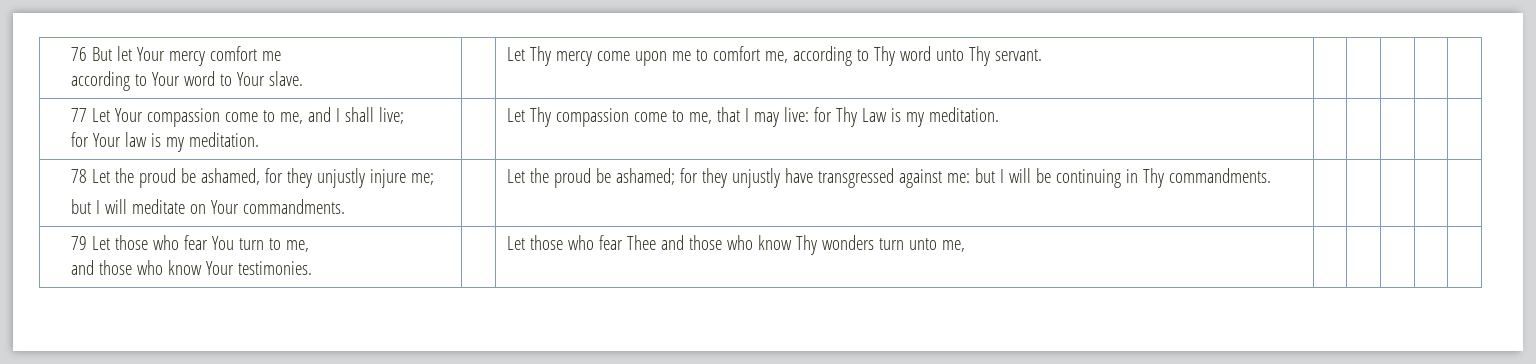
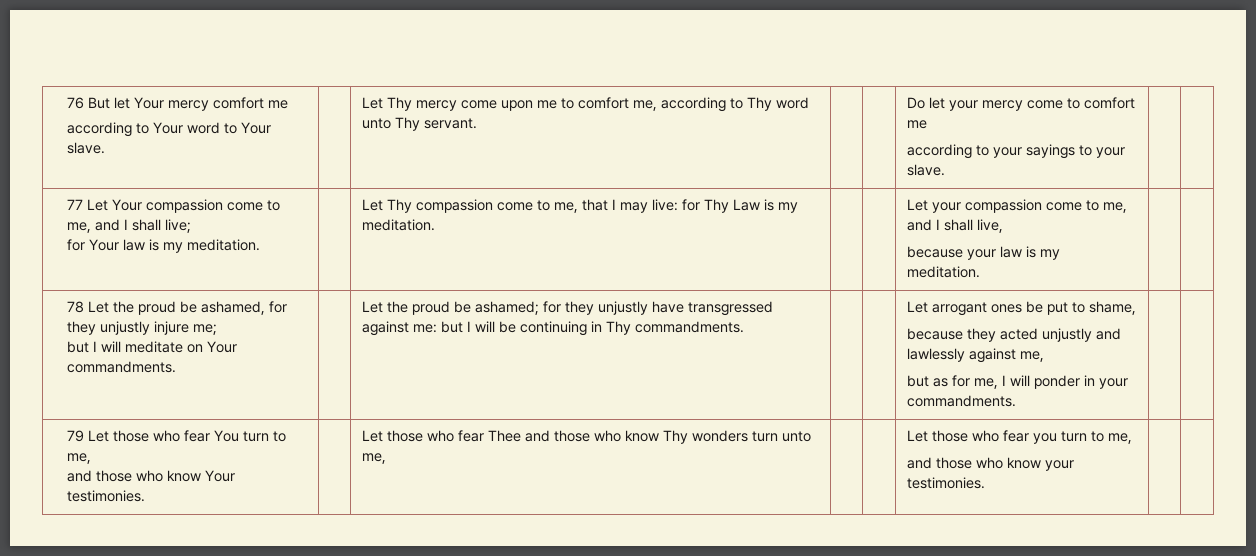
(1043, 55) none -> [907,97,1136,111] [907,120,928,129] [907,144,1126,159] [907,164,946,176] Do let your mercy come to comfort me // according to your sayings to your slave.
(1000, 114) none -> [907,199,1128,213] [907,219,1004,233] [907,246,1061,260] [907,266,981,278] Let your compassion come to me, and I shall live, // because your law is my meditation.
(1272, 175) none -> [907,301,1137,316] [907,328,1122,342] [907,348,1045,363] [907,375,1129,389] [907,395,1017,407] Let arrogant ones be put to shame, // because they acted unjustly and lawlessly against me, // but as for me, I will ponder in your commandments.
(966, 246) none -> [907,430,1133,444] [907,457,1075,471] [907,477,986,489] Let those who fear you turn to me, // and those who know your testimonies.

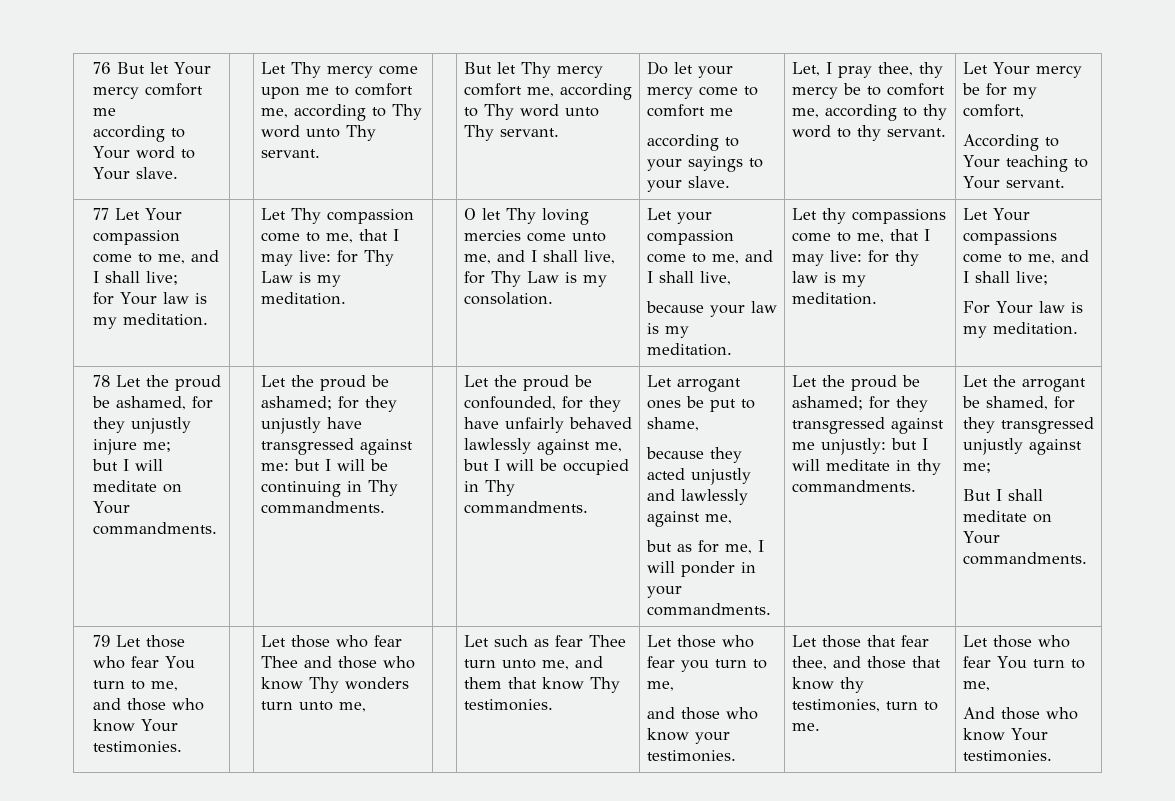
(478, 123) none -> [463,62,603,78] [463,83,632,100] [463,104,599,120] [463,125,559,141] But let Thy mercy comfort me, according to Thy word unto Thy servant.
(946, 170) | -> [791,62,943,78] [791,83,945,99] [791,104,947,121] [791,125,946,141] [962,62,1082,78] [961,83,1037,99] [962,104,1024,118] [962,134,1059,151] [962,155,1088,172] [962,176,1065,189] Let, I pray thee, thy mercy be to comfort me, according to thy word to thy servant. | Let Your mercy be for my comfort, // According to Your teaching to Your servant.
(436, 225) none -> [463,208,589,225] [463,230,606,242] [463,250,615,264] [463,271,607,287] [463,292,553,305] O let Thy loving mercies come unto me, and I shall live, for Thy Law is my consolation.
(981, 272) | -> [791,208,946,224] [791,229,930,243] [791,250,919,266] [791,271,866,287] [791,292,877,305] [962,208,1030,221] [962,230,1057,245] [962,250,1089,264] [962,271,1048,285] [962,301,1083,314] [962,322,1078,338] Let thy compassions come to me, that I may live: for thy law is my meditation. | Let Your compassions come to me, and I shall live; // For Your law is my meditation.
(745, 327) none -> [463,375,592,391] [463,396,621,412] [463,417,632,433] [463,438,622,455] [462,459,629,475] [463,480,515,496] [463,501,588,514] Let the proud be confounded, for they have unfairly behaved lawlessly against me, but I will be occupied in Thy commandments.
(1017, 401) | -> [791,375,920,391] [791,396,928,412] [791,417,944,434] [791,438,928,455] [791,459,941,475] [791,480,916,493] [962,375,1086,392] [961,396,1075,410] [962,417,1094,434] [962,438,1082,455] [962,463,991,473] [962,489,1043,501] [962,510,1052,523] [962,531,1000,544] [962,552,1087,565] Let the proud be ashamed; for they transgressed against me unjustly: but I will meditate in thy commandments. | Let the arrogant be shamed, for they transgressed unjustly against me; // But I shall meditate on Your commandments.
(387, 458) none -> [463,635,626,647] [463,656,603,670] [463,677,620,693] [463,699,553,711] Let such as fear Thee turn unto me, and them that know Thy testimonies.
(986, 483) | -> [791,635,929,648] [791,656,941,670] [791,677,864,693] [791,699,938,712] [791,723,820,731] [962,635,1070,648] [962,656,1085,669] [962,681,990,691] [962,707,1078,720] [962,728,1048,741] [962,750,1052,762] Let those that fear thee, and those that know thy testimonies, turn to me. | Let those who fear You turn to me, // And those who know Your testimonies.

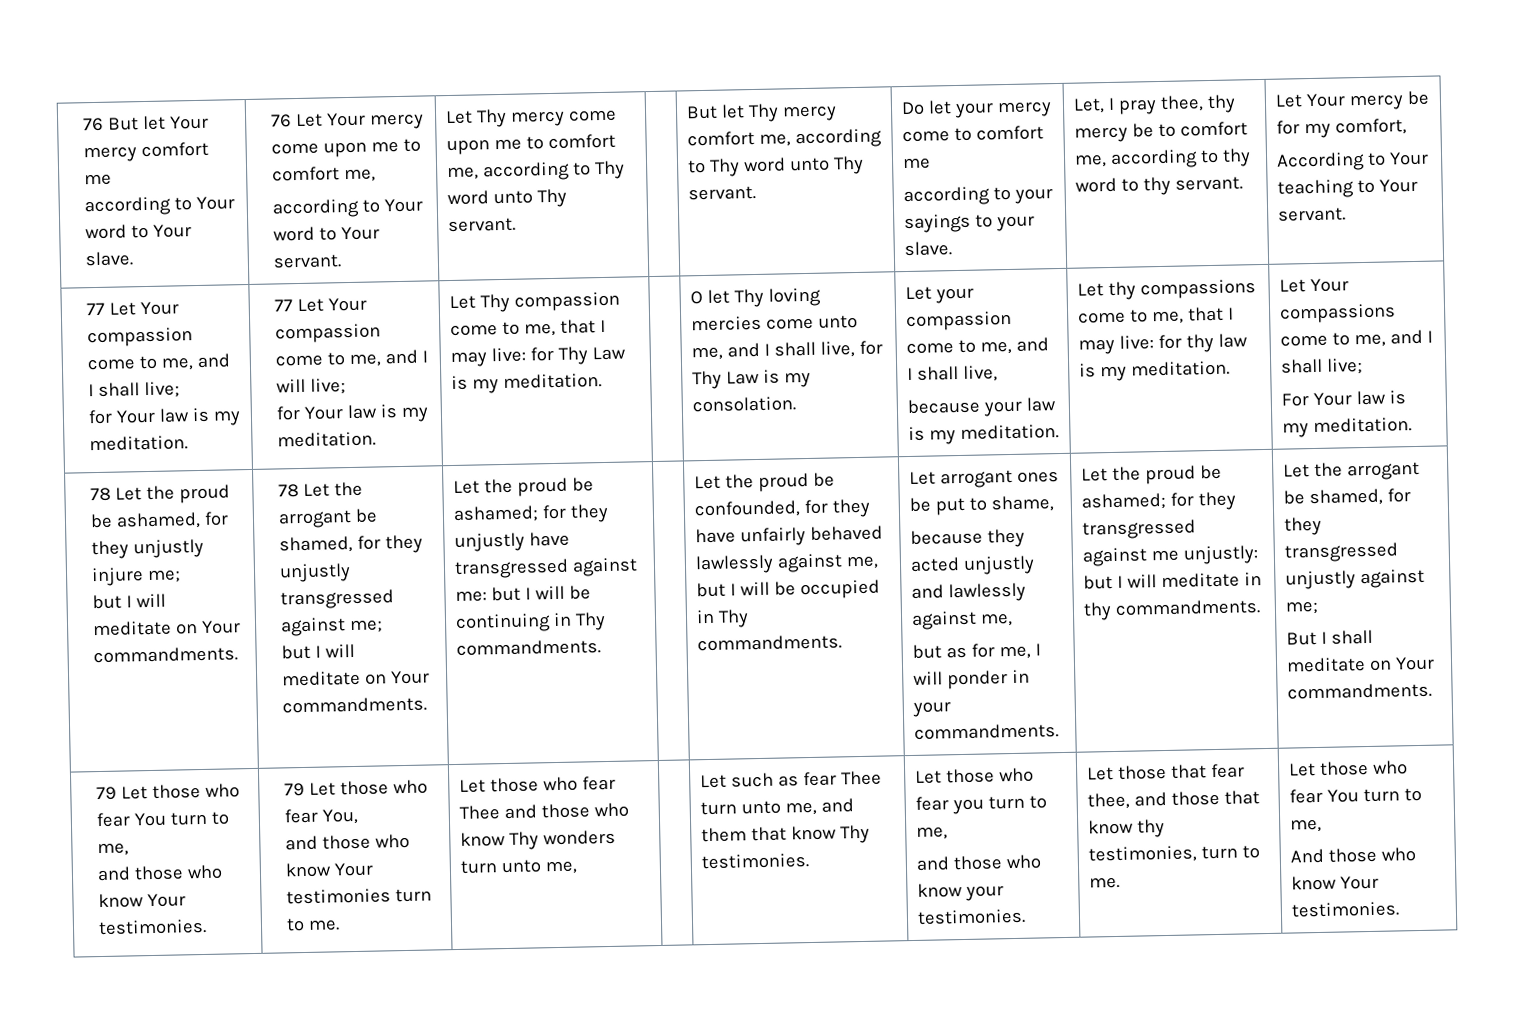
(178, 173) none -> [270,112,425,130] [271,138,422,158] [272,166,377,183] [272,198,424,219] [273,226,381,242] [273,254,343,269] 76 Let Your mercy come upon me to comfort me, // according to Your word to Your servant.
(208, 319) none -> [274,297,368,313] [275,323,382,344] [275,349,429,367] [276,378,347,395] [276,404,430,422] [277,431,377,448] 77 Let Your compassion come to me, and I will live; // for Your law is my meditation.
(217, 528) none -> [278,481,364,498] [278,508,379,529] [279,534,424,554] [279,563,352,583] [280,589,395,610] [280,617,384,637] [281,643,356,660] [282,670,431,687] [282,696,428,714] 78 Let the arrogant be shamed, for they unjustly transgressed against me; // but I will meditate on Your commandments.
(182, 747) none -> [284,779,429,797] [284,808,360,825] [285,833,411,851] [285,862,375,878] [286,888,433,905] [286,917,341,932] 79 Let those who fear You, // and those who know Your testimonies turn to me.

